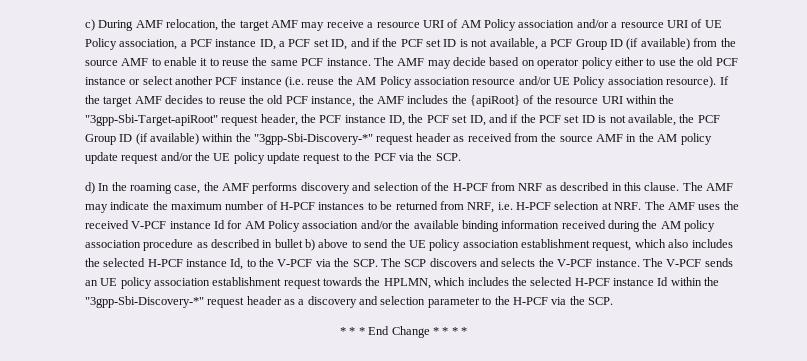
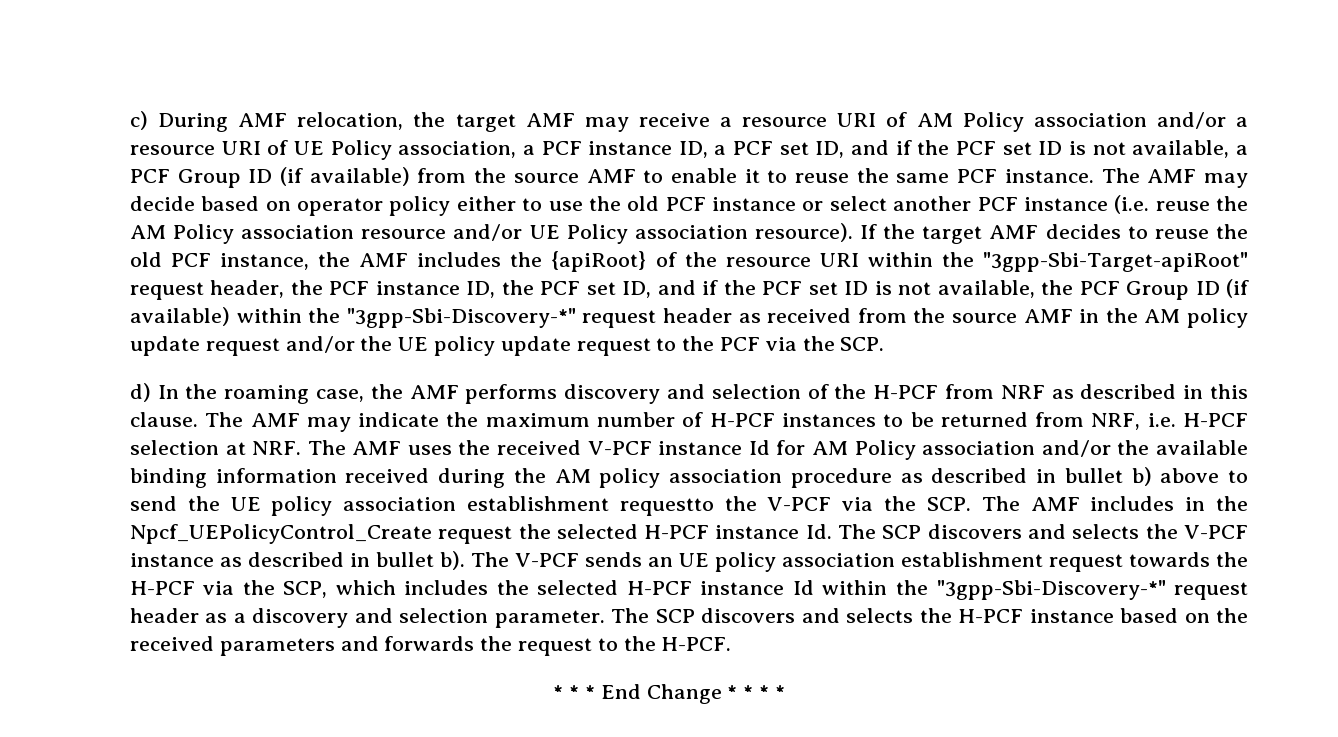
[592,239,733,251] [84,258,256,270] request, which also includes the selected H-PCF instance Id, to -> [619,498,714,516] requestto
(401, 262) none -> [1030,496,1248,511] [129,524,877,544] AMF includes in the Npcf_UEPolicyControl_Create request the selected H-PCF instance Id. The
[595,259,640,267] instance. -> [129,551,465,570] instance as described in bullet b).
[383,278,431,289] HPLMN, -> [129,580,328,598] H-PCF via the SCP,
[427,296,614,308] parameter to the H-PCF via the SCP. -> [494,608,1248,628] [129,636,732,656] parameter. The SCP discovers and selects the H-PCF instance based on the received parameters and forwards the request to the H-PCF.

